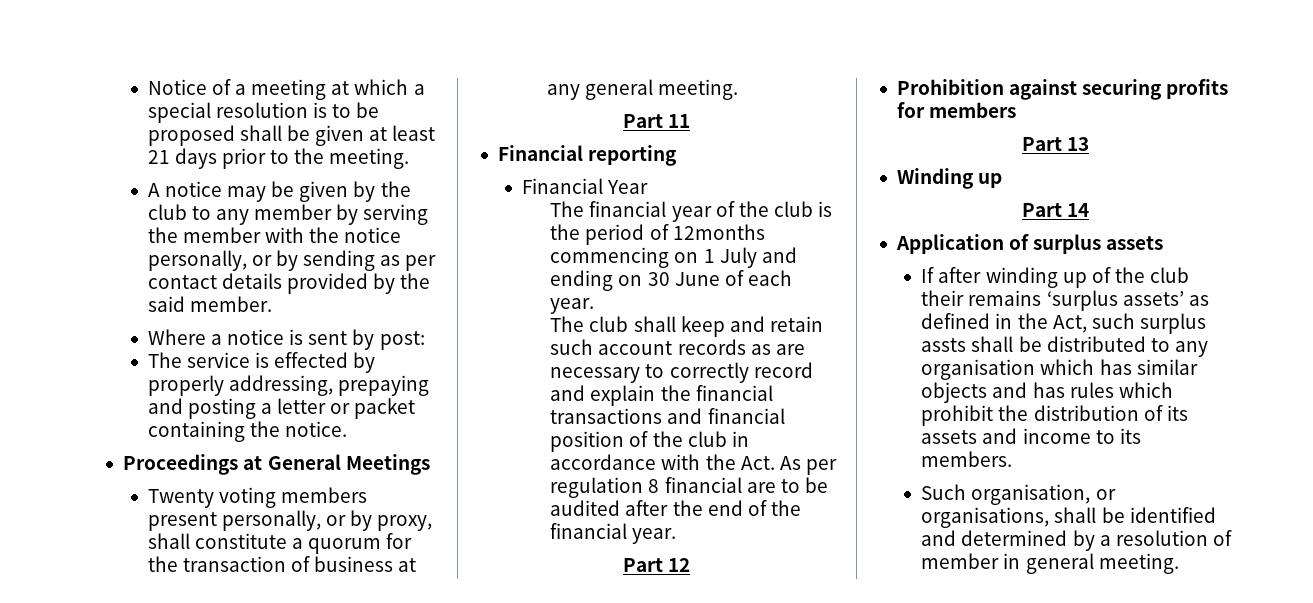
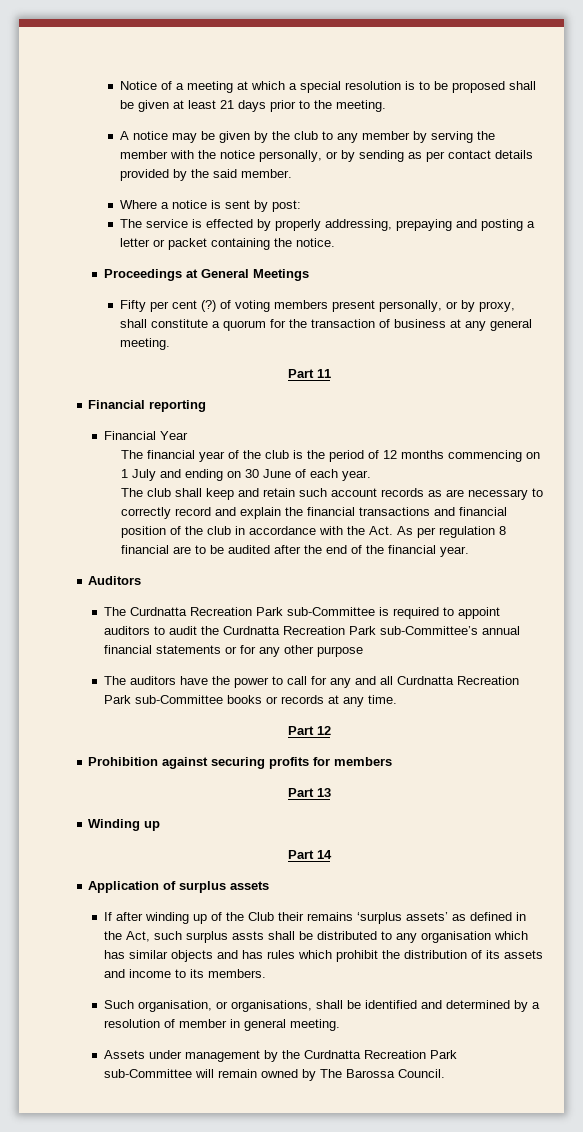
[147,489,214,508] Twenty -> [119,300,231,312] Fifty per cent (?) of
[672,224,765,240] 12months -> [383,450,445,459] 12 months
(677, 536) none -> [88,576,142,585] [104,607,501,619] [104,626,521,635] [104,645,364,657] [104,676,520,688] [104,695,398,707] // Auditors // The Curdnatta Recreation Park sub-Committee is required to appoint auditors to audit the Curdnatta Recreation Park sub-Committee’s annual financial statements or for any other purpose // The auditors have the power to call for any and all Curdnatta Recreation Park sub-Committee books or records at any time.
[1150,267,1190,283] club -> [248,912,275,921] Club
(1179, 563) none -> [104,1050,458,1062] [104,1069,446,1081] // Assets under management by the Curdnatta Recreation Park sub-Committee will remain owned by The Barossa Council.

